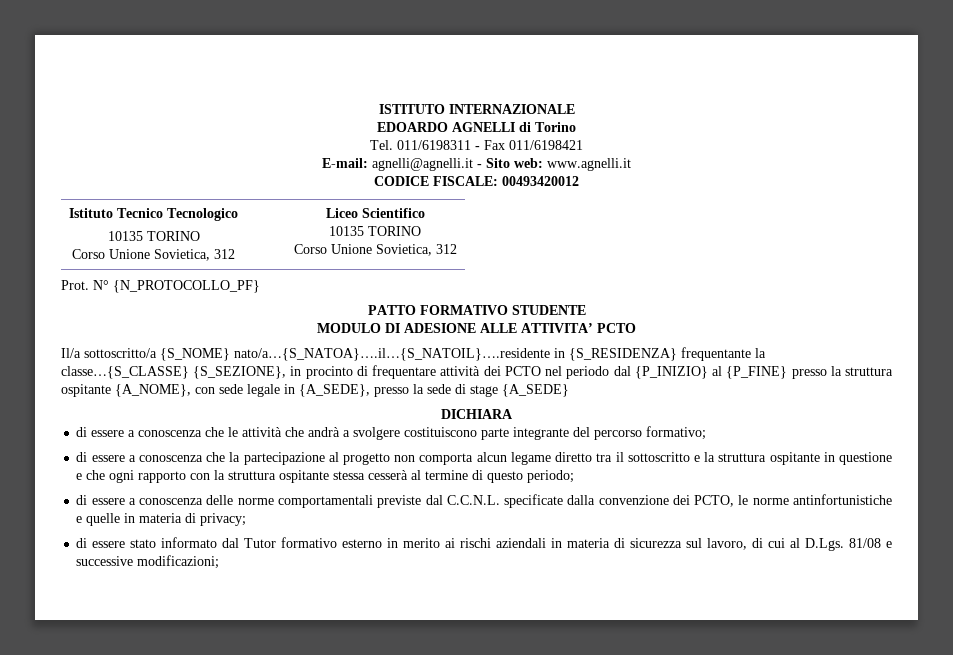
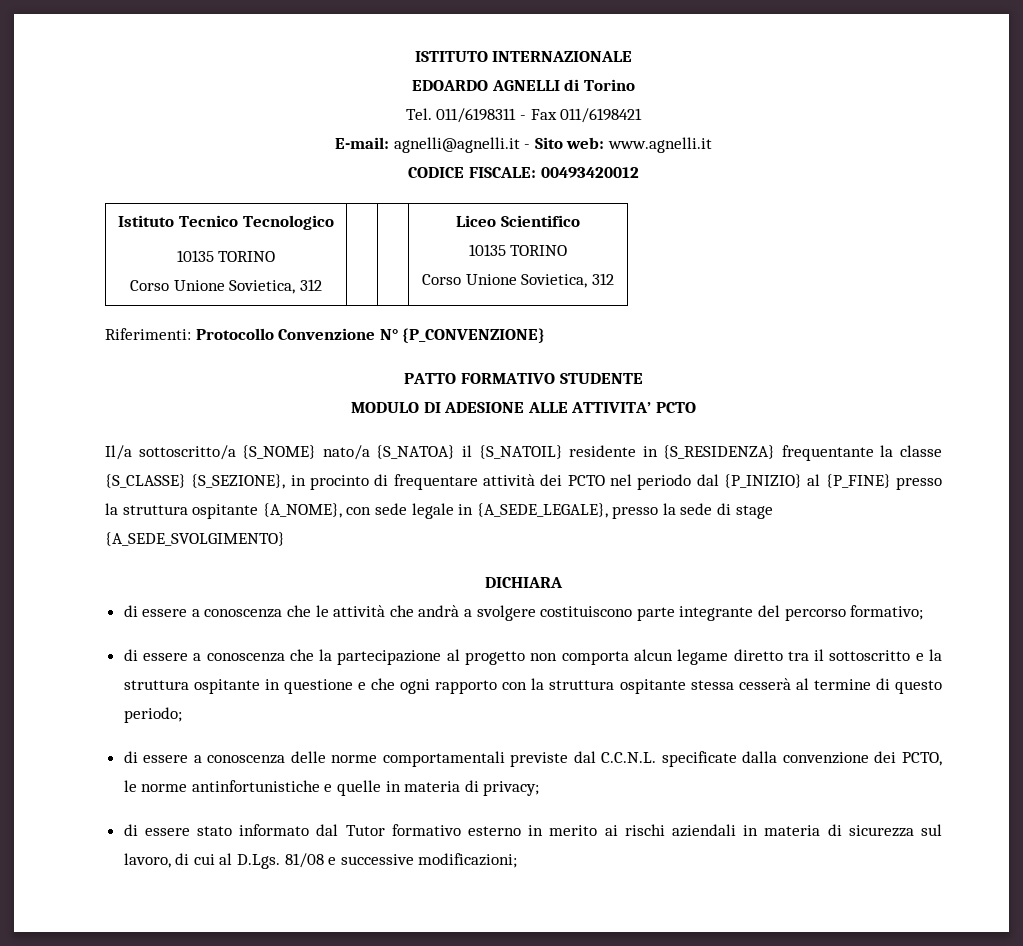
[61,280,260,293] Prot. N° {N_PROTOCOLLO_PF} -> [105,328,546,343] Riferimenti: Protocollo Convenzione N° {P_CONVENZIONE}
[234,348,550,361] nato/a…{S_NATOA}….il…{S_NATOIL}….residente -> [322,445,637,460] nato/a {S_NATOA} il {S_NATOIL} residente
[61,366,189,379] classe…{S_CLASSE} -> [900,445,943,457] [105,474,186,488] classe {S_CLASSE}
[299,384,370,397] {A_SEDE}, -> [476,503,608,518] {A_SEDE_LEGALE},
[502,384,569,397] {A_SEDE} -> [105,532,285,546] {A_SEDE_SVOLGIMENTO}

